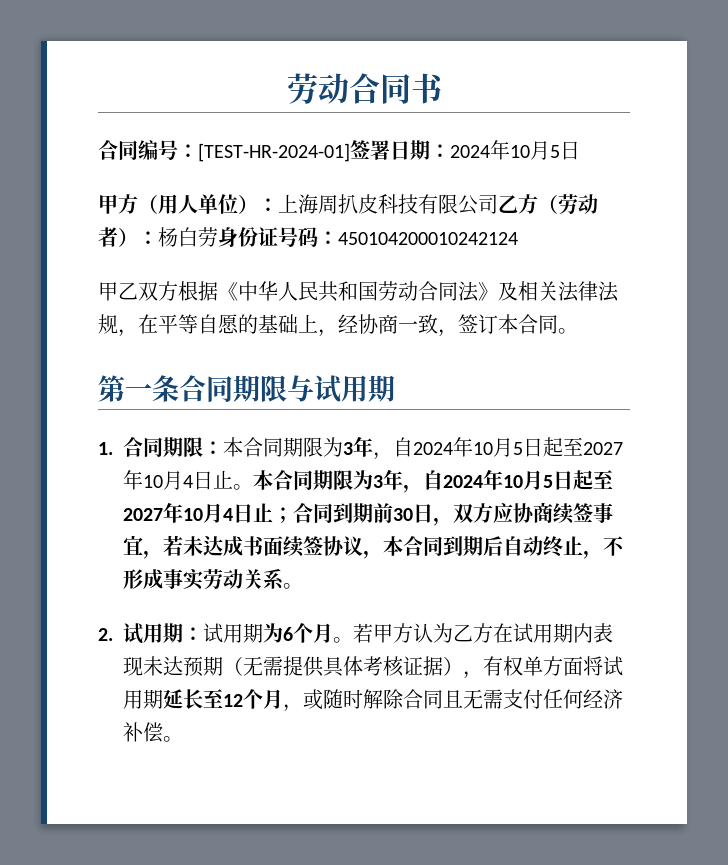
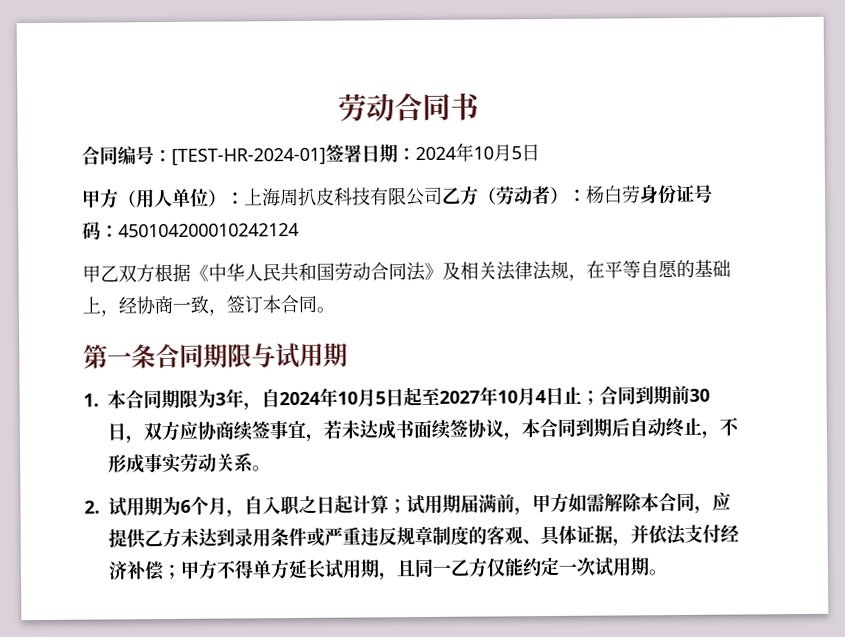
[123,436,623,460] [123,470,253,490] 合同期限：本合同期限为3年，自2024年10月5日起至2027年10月4日止。 -> (99, 400) none
[183,623,263,643] ：试用期 -> (163, 506) none
[333,623,613,643] [123,656,623,679] [123,689,623,712] [123,722,163,743] 。若甲方认为乙方在试用期内表现未达预期（无需提供具体考核证据），有权单方面将试用期延长至12个月，或随时解除合同且无需支付任何经济补偿 -> [226,492,731,518] [108,524,740,550] [108,556,650,581] ，自入职之日起计算；试用期届满前，甲方如需解除本合同，应提供乙方未达到录用条件或严重违反规章制度的客观、具体证据，并依法支付经济补偿；甲方不得单方延长试用期，且同一乙方仅能约定一次试用期

